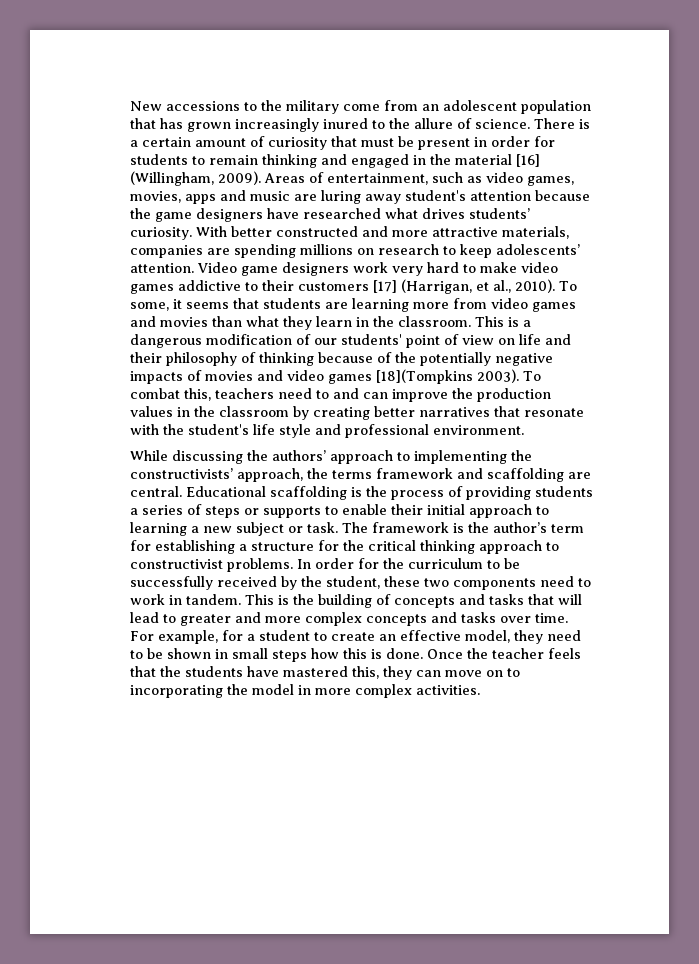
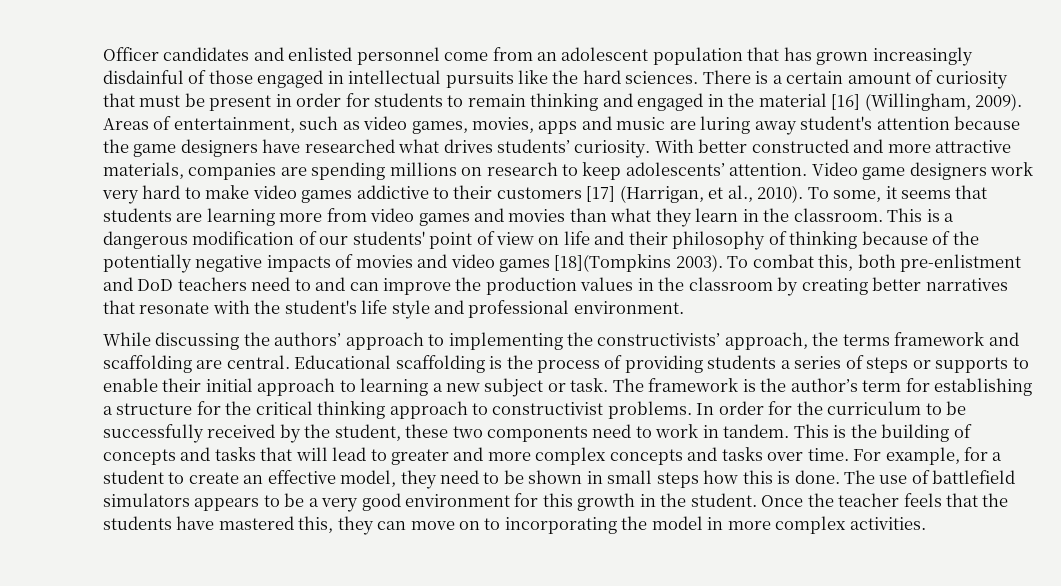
[130,100,340,114] New accessions to the military -> [102,47,440,65] Officer candidates and enlisted personnel
[323,118,531,129] inured to the allure of science. -> [102,70,699,88] disdainful of those engaged in intellectual pursuits like the hard sciences.
(212, 394) none -> [857,254,1022,272] [102,277,174,291] both pre-enlistment and DoD
(424, 653) none -> [843,470,1016,484] [102,493,757,512] The use of battlefield simulators appears to be a very good environment for this growth in the student.

